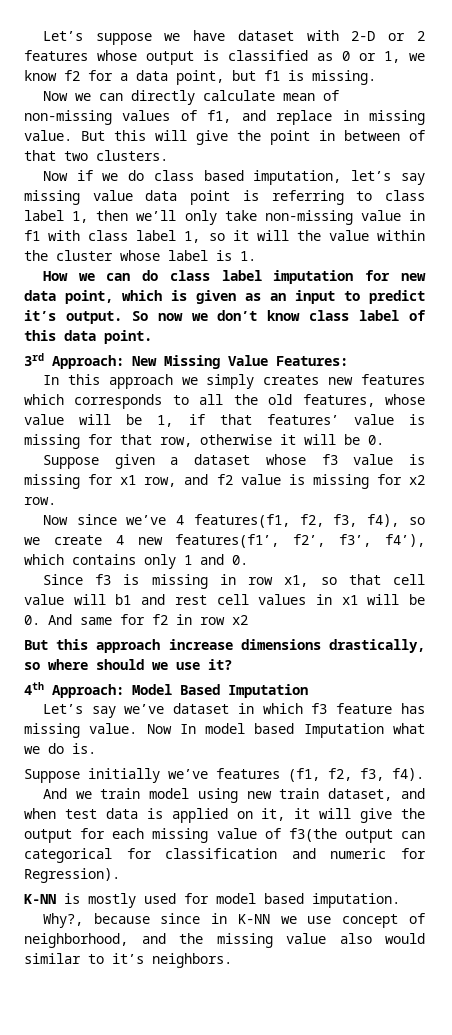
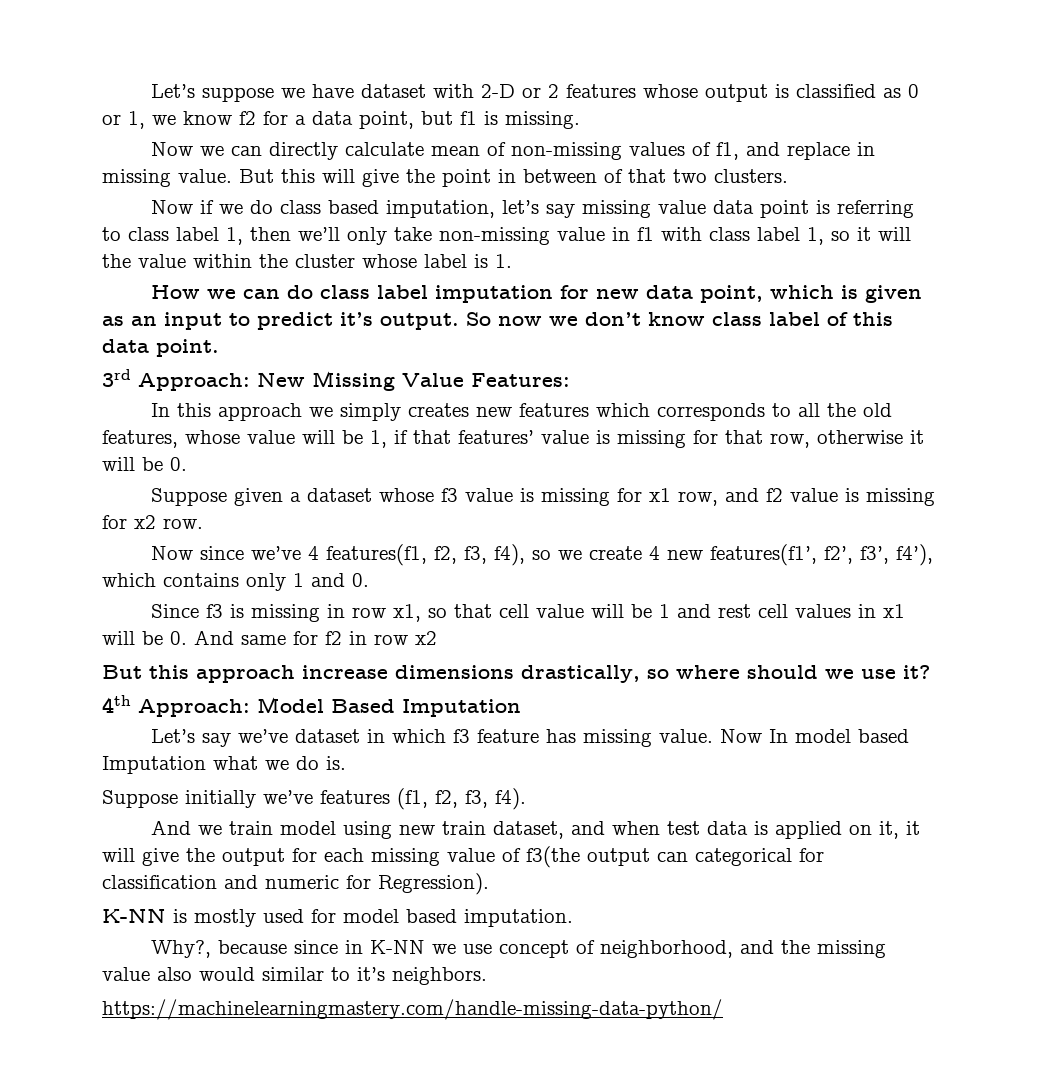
[115,594,132,605] b1 -> [631,604,671,618] be 1
(232, 960) none -> [102,999,723,1020] // https://machinelearningmastery.com/handle-missing-data-python/

